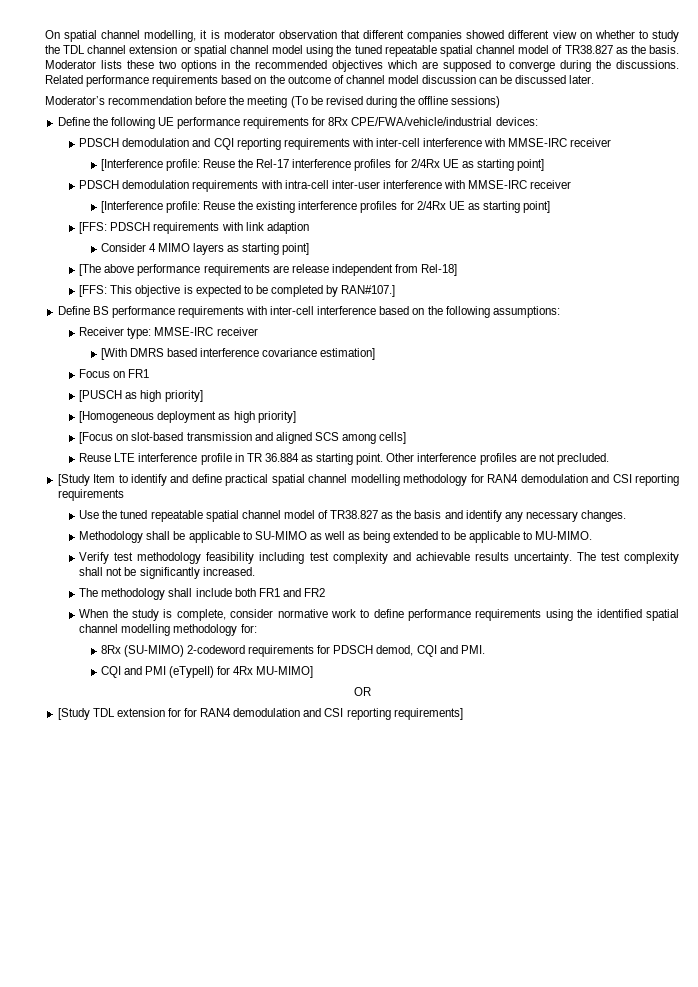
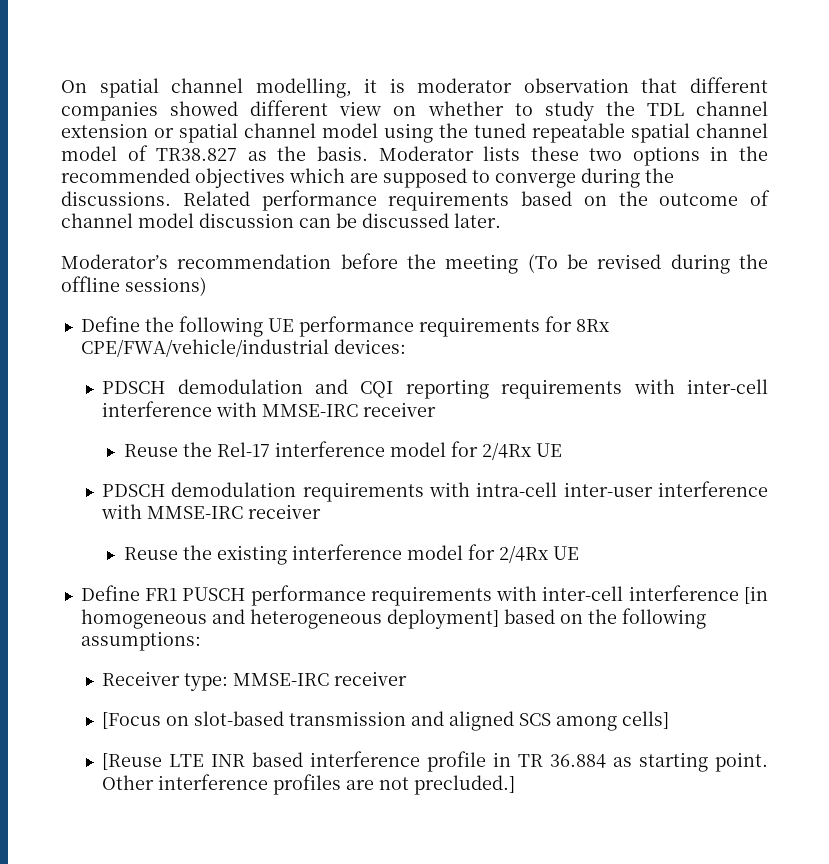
[100,159,200,171] [Interference profile: -> (437, 409) none
[354,159,545,171] profiles for 2/4Rx UE as starting point] -> [389,441,562,460] model for 2/4Rx UE
[100,201,200,213] [Interference profile: -> (322, 511) none
[360,201,551,213] [79,222,309,234] [100,243,310,255] [79,264,458,276] [79,285,396,297] [57,306,109,315] profiles for 2/4Rx UE as starting point] // [FFS: PDSCH requirements with link adaption // Consider 4 MIMO layers as starting point] // [The above performance requirements are release independent from Rel-18] // [FFS: This objective is expected to be completed by RAN#107.] // Define BS -> [406,544,579,563] [80,585,246,601] model for 2/4Rx UE // Define FR1 PUSCH
(377, 310) none -> [743,586,768,604] [80,609,499,629] [in homogeneous and heterogeneous deployment]
[100,348,376,360] [79,369,150,378] [79,390,203,402] [79,411,296,423] // [With DMRS based interference covariance estimation] // Focus on FR1 // [PUSCH as high priority] // [Homogeneous deployment as high priority] -> (408, 678) none
[79,453,136,462] Reuse LTE -> [102,752,304,770] [Reuse LTE INR based
[556,453,609,465] [57,474,680,486] [57,489,124,501] [79,510,626,522] [79,531,592,543] [79,552,679,564] [79,567,255,579] [79,588,325,600] [79,609,679,621] [79,624,257,636] [100,645,485,657] [100,666,314,678] [353,687,371,696] [57,708,463,720] precluded. // [Study Item to identify and define practical spatial channel modelling methodology for RAN4 demodulation and CSI reporting requirements // Use the tuned repeatable spatial channel model of TR38.827 as the basis and identify any necessary changes. // Methodology shall be applicable to SU-MIMO as well as being extended to be applicable to MU-MIMO. // Verify test methodology feasibility including test complexity and achievable results uncertainty. The test complexity shall not be significantly increased. // The methodology shall include both FR1 and FR2 // When the study is complete, consider normative work to define performance requirements using the identified spatial channel modelling methodology for: // 8Rx (SU-MIMO) 2-codeword requirements for PDSCH demod, CQI and PMI. // CQI and PMI (eTypeII) for 4Rx MU-MIMO] // OR // [Study TDL extension for for RAN4 demodulation and CSI reporting requirements] -> [414,775,516,795] precluded.]

